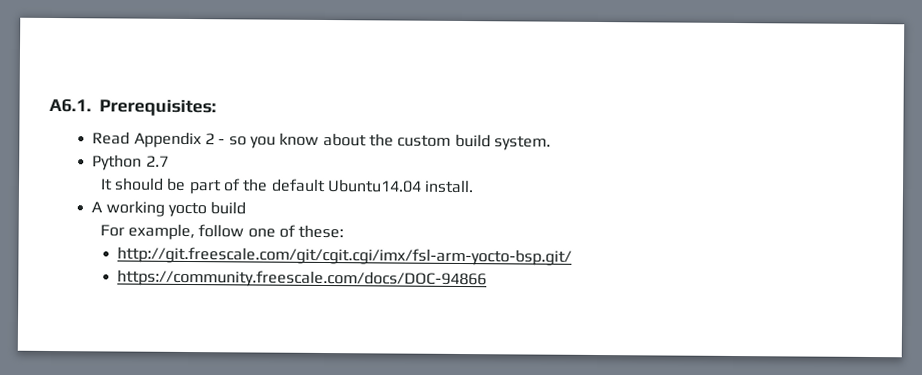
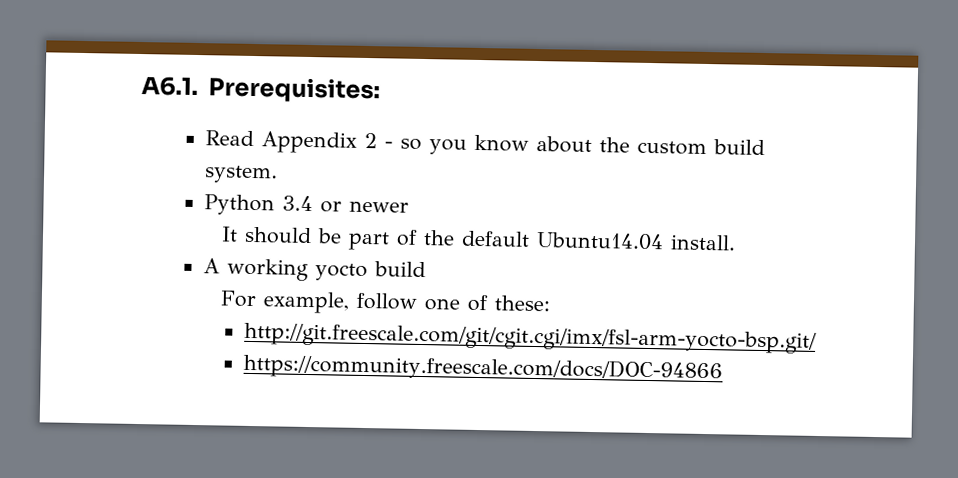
[145,155,169,167] 2.7 -> [282,195,410,213] 3.4 or newer

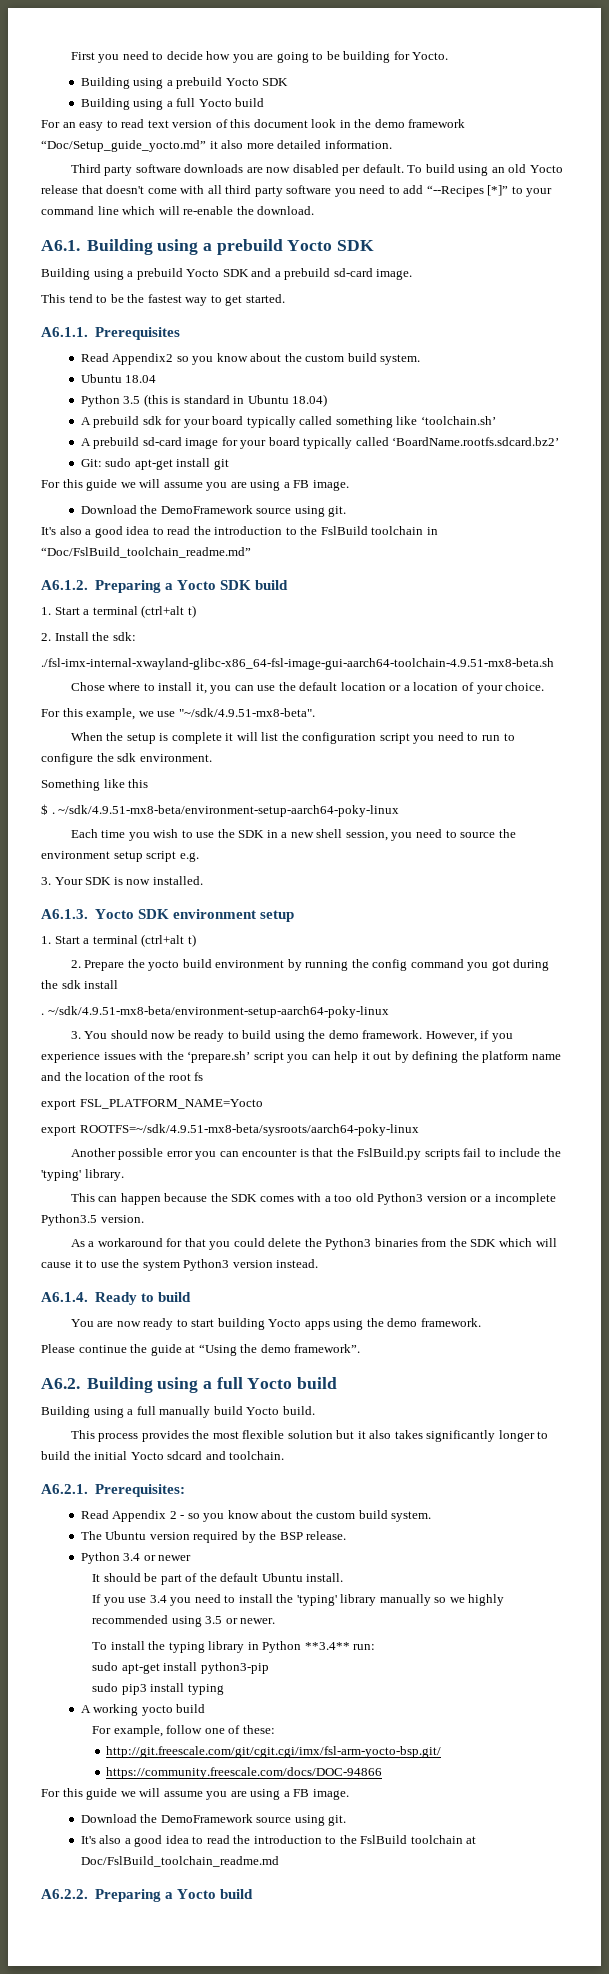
[141,76,198,97] A6.1. -> [70,51,449,63] [80,77,289,89] [80,98,265,110] [41,119,466,131] [41,140,392,152] [70,164,563,176] [41,185,553,197] [41,206,315,215] [41,239,375,255] [41,268,413,280] [41,294,285,306] [41,327,180,340] [80,353,421,365] [80,374,157,383] [80,394,328,407] [80,416,496,428] [80,437,560,449] [80,458,229,470] [41,479,349,491] [80,505,347,517] [41,526,438,538] [41,547,251,558] [41,580,288,593] [41,605,196,618] [41,632,136,641] [41,658,554,670] [70,682,545,694] [41,708,315,720] [70,732,515,744] [41,753,212,765] [41,779,149,791] [41,804,400,817] [70,829,516,841] [41,851,199,862] [41,876,203,885] [41,909,294,922] [41,934,196,947] [70,959,550,971] [41,980,119,989] [41,1006,389,1018] [70,1030,513,1042] [41,1051,561,1063] [41,1072,204,1081] [41,1099,263,1110] [41,1124,419,1136] [70,1148,561,1160] [41,1169,124,1181] [70,1193,556,1205] [41,1214,144,1226] [70,1238,557,1250] [41,1259,319,1271] [41,1292,191,1305] [70,1318,481,1330] [41,1344,361,1356] [41,1377,338,1393] [41,1406,315,1418] [70,1430,549,1442] [41,1451,285,1460] [41,1484,88,1494] First you need to decide how you are going to be building for Yocto. // Building using a prebuild Yocto SDK // Building using a full Yocto build // For an easy to read text version of this document look in the demo framework “Doc/Setup_guide_yocto.md” it also more detailed information. // Third party software downloads are now disabled per default. To build using an old Yocto release that doesn't come with all third party software you need to add “--Recipes [*]” to your command line which will re-enable the download. // A6.1. Building using a prebuild Yocto SDK // Building using a prebuild Yocto SDK and a prebuild sd-card image. // This tend to be the fastest way to get started. // A6.1.1. Prerequisites // Read Appendix2 so you know about the custom build system. // Ubuntu 18.04 // Python 3.5 (this is standard in Ubuntu 18.04) // A prebuild sdk for your board typically called something like ‘toolchain.sh’ // A prebuild sd-card image for your board typically called ‘BoardName.rootfs.sdcard.bz2’ // Git: sudo apt-get install git // For this guide we will assume you are using a FB image. // Download the DemoFramework source using git. // It's also a good idea to read the introduction to the FslBuild toolchain in “Doc/FslBuild_toolchain_readme.md” // A6.1.2. Preparing a Yocto SDK build // 1. Start a terminal (ctrl+alt t) // 2. Install the sdk: // ./fsl-imx-internal-xwayland-glibc-x86_64-fsl-image-gui-aarch64-toolchain-4.9.51-mx8-beta.sh // Chose where to install it, you can use the default location or a location of your choice. // For this example, we use "~/sdk/4.9.51-mx8-beta". // When the setup is complete it will list the configuration script you need to run to configure the sdk environment. // Something like this // $ . ~/sdk/4.9.51-mx8-beta/environment-setup-aarch64-poky-linux // Each time you wish to use the SDK in a new shell session, you need to source the environment setup script e.g. // 3. Your SDK is now installed. // A6.1.3. Yocto SDK environment setup // 1. Start a terminal (ctrl+alt t) // 2. Prepare the yocto build environment by running the config command you got during the sdk install // . ~/sdk/4.9.51-mx8-beta/environment-setup-aarch64-poky-linux // 3. You should now be ready to build using the demo framework. However, if you experience issues with the ‘prepare.sh’ script you can help it out by defining the platform name and the location of the root fs // export FSL_PLATFORM_NAME=Yocto // export ROOTFS=~/sdk/4.9.51-mx8-beta/sysroots/aarch64-poky-linux // Another possible error you can encounter is that the FslBuild.py scripts fail to include the 'typing' library. // This can happen because the SDK comes with a too old Python3 version or a incomplete Python3.5 version. // As a workaround for that you could delete the Python3 binaries from the SDK which will cause it to use the system Python3 version instead. // A6.1.4. Ready to build // You are now ready to start building Yocto apps using the demo framework. // Please continue the guide at “Using the demo framework”. // A6.2. Building using a full Yocto build // Building using a full manually build Yocto build. // This process provides the most flexible solution but it also takes significantly longer to build the initial Yocto sdcard and toolchain. // A6.2.1.
(279, 174) none -> [80,1531,347,1543] // The Ubuntu version required by the BSP release.
[536,232,665,251] Ubuntu14.04 -> [261,1573,303,1582] Ubuntu
(737, 242) none -> [92,1594,505,1606] [92,1615,276,1627] [92,1641,376,1653] [92,1662,269,1674] [92,1683,224,1695] // If you use 3.4 you need to install the 'typing' library manually so we highly recommended using 3.5 or newer. // To install the typing library in Python **3.4** run: // sudo apt-get install python3-pip // sudo pip3 install typing
(724, 369) none -> [41,1788,349,1800] [80,1814,347,1826] [80,1835,477,1847] [80,1856,279,1867] [41,1889,253,1902] // For this guide we will assume you are using a FB image. // Download the DemoFramework source using git. // It's also a good idea to read the introduction to the FslBuild toolchain at Doc/FslBuild_toolchain_readme.md // A6.2.2. Preparing a Yocto build

